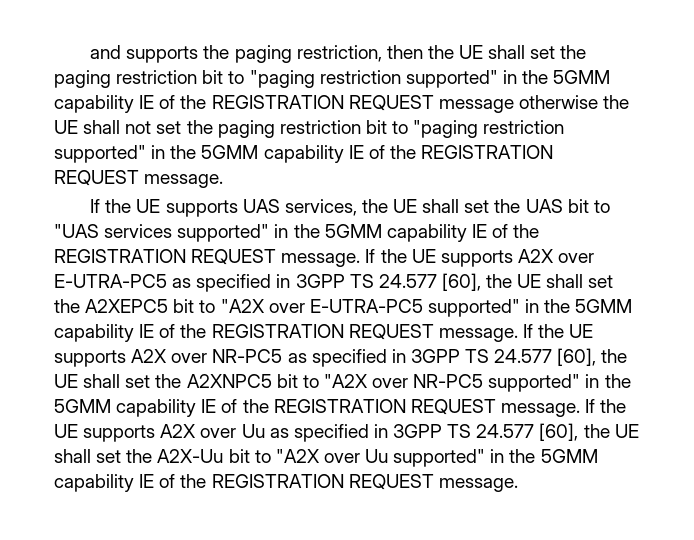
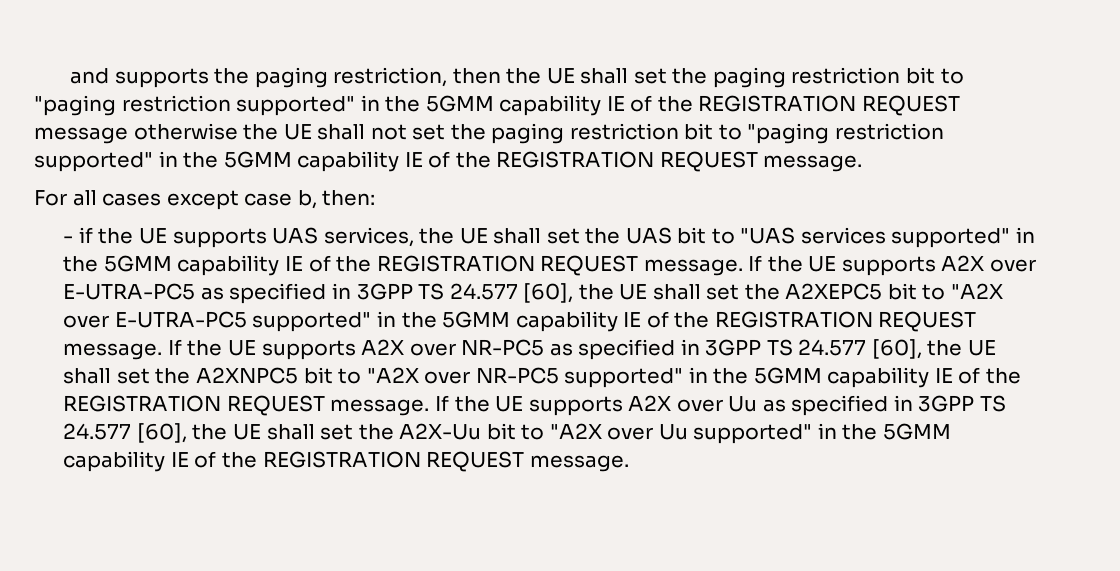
[90,199,101,213] If -> [34,190,376,210] [63,227,93,243] For all cases except case b, then: // - if

